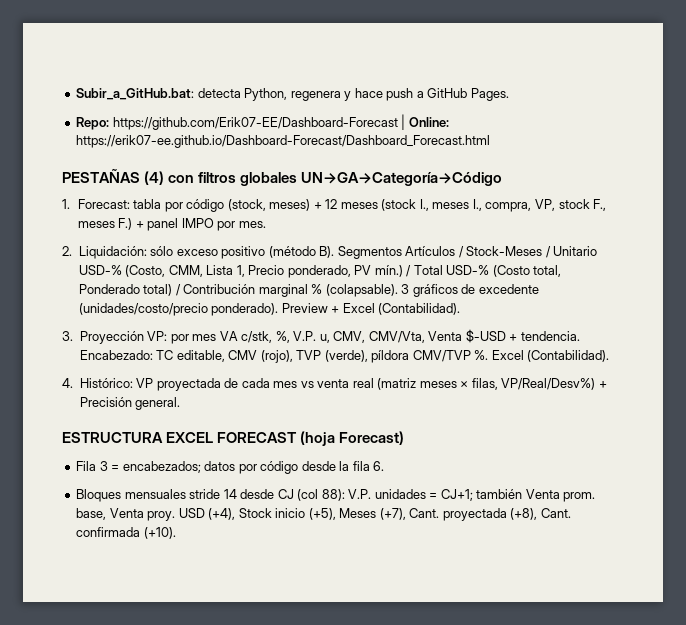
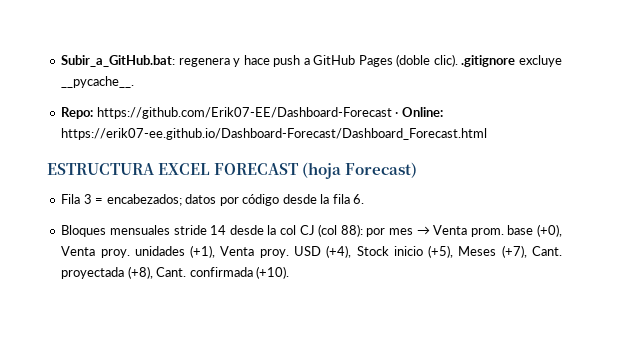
[197,88,288,101] detecta Python, -> (176, 61) none
[470,88,509,101] Pages. -> [358,54,562,67] [61,76,135,88] Pages (doble clic). .gitignore excluye __pycache__.
[401,114,406,130] | -> [395,112,399,117] ·
[62,168,503,186] [62,199,607,212] [77,218,266,231] [62,246,598,259] [78,265,562,278] [78,284,539,297] [78,303,461,316] [62,329,580,344] [79,350,610,363] [62,378,607,391] [79,397,181,410] // PESTAÑAS (4) con filtros globales UN→GA→Categoría→Código // 1. Forecast: tabla por código (stock, meses) + 12 meses (stock I., meses I., compra, VP, stock F., meses F.) + panel IMPO por mes. // 2. Liquidación: sólo exceso positivo (método B). Segmentos Artículos / Stock-Meses / Unitario USD-% (Costo, CMM, Lista 1, Precio ponderado, PV mín.) / Total USD-% (Costo total, Ponderado total) / Contribución marginal % (colapsable). 3 gráficos de excedente (unidades/costo/precio ponderado). Preview + Excel (Contabilidad). // 3. Proyección VP: por mes VA c/stk, %, V.P. u, CMV, CMV/Vta, Venta $-USD + tendencia. Encabezado: TC editable, CMV (rojo), TVP (verde), píldora CMV/TVP %. Excel (Contabilidad). // 4. Histórico: VP proyectada de cada mes vs venta real (matriz meses × filas, VP/Real/Desv%) + Precisión general. -> (488, 134) none
(275, 494) none -> [267,225,296,235] la col
[348,489,596,502] [76,508,107,520] V.P. unidades = CJ+1; también Venta prom. base, -> [366,224,562,237] [61,245,216,258] por mes → Venta prom. base (+0), Venta proy. unidades (+1),

